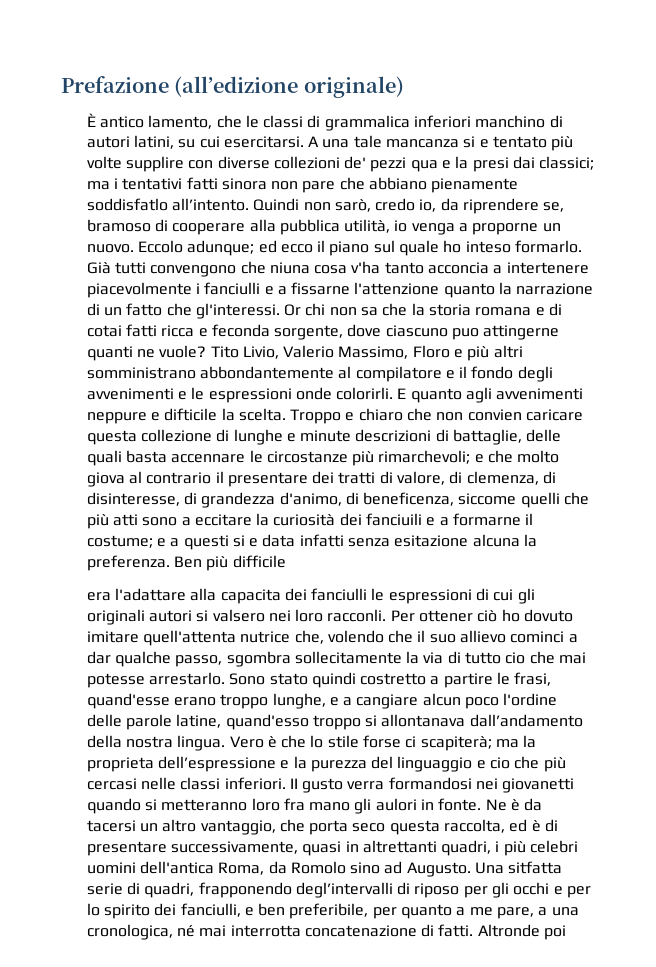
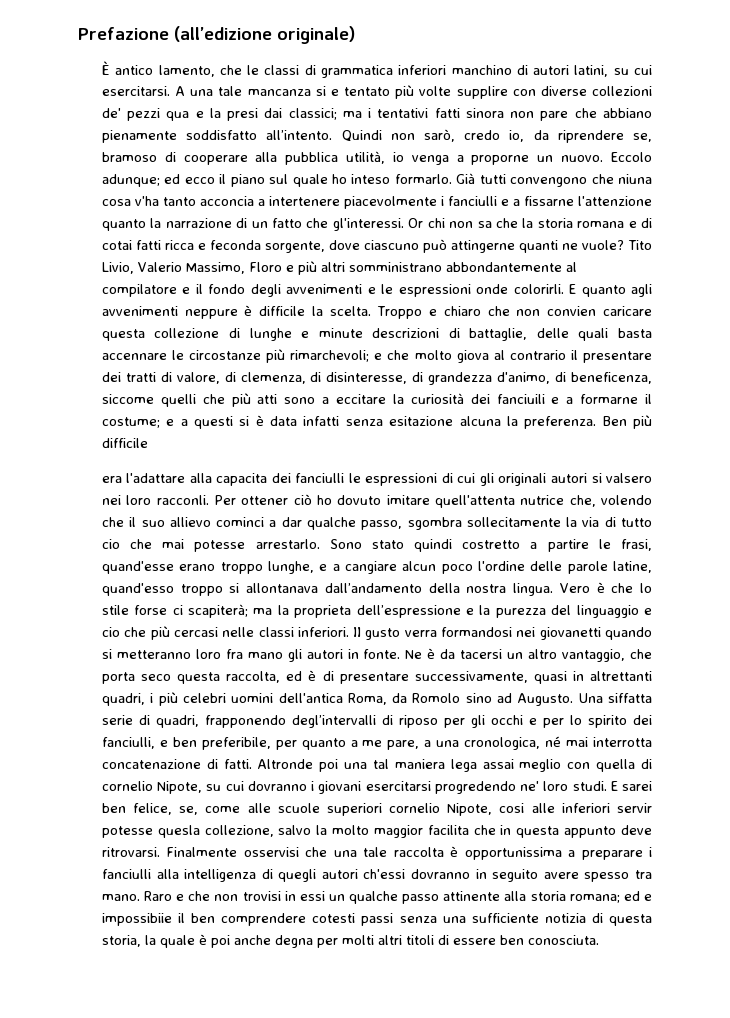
[324,115,410,131] grammalica -> [320,65,393,78] grammatica
[86,198,168,211] soddisfatlo -> [186,130,258,140] soddisfatto
[452,328,480,340] puo -> [422,239,447,253] può
[150,408,218,421] e difticile -> [244,305,306,316] è difficile
[249,538,259,547] e -> [255,415,264,426] è
[375,798,417,811] aulori -> [306,649,343,659] autori
[508,861,563,874] sitfatta -> [608,693,653,703] siffatta
(567, 932) none -> [344,759,652,772] [101,781,652,794] [101,803,652,816] [101,825,653,838] [101,846,652,860] [101,869,653,882] [101,891,652,904] [101,913,653,926] [101,934,599,948] una tal maniera lega assai meglio con quella di cornelio Nipote, su cui dovranno i giovani esercitarsi progredendo ne' loro studi. E sarei ben felice, se, come alle scuole superiori cornelio Nipote, cosi alle inferiori servir potesse quesla collezione, salvo la molto maggior facilita che in questa appunto deve ritrovarsi. Finalmente osservisi che una tale raccolta è opportunissima a preparare i fanciulli alla intelligenza di quegli autori ch'essi dovranno in seguito avere spesso tra mano. Raro e che non trovisi in essi un qualche passo attinente alla storia romana; ed e impossibiie il ben comprendere cotesti passi senza una sufficiente notizia di questa storia, la quale è poi anche degna per molti altri titoli di essere ben conosciuta.

